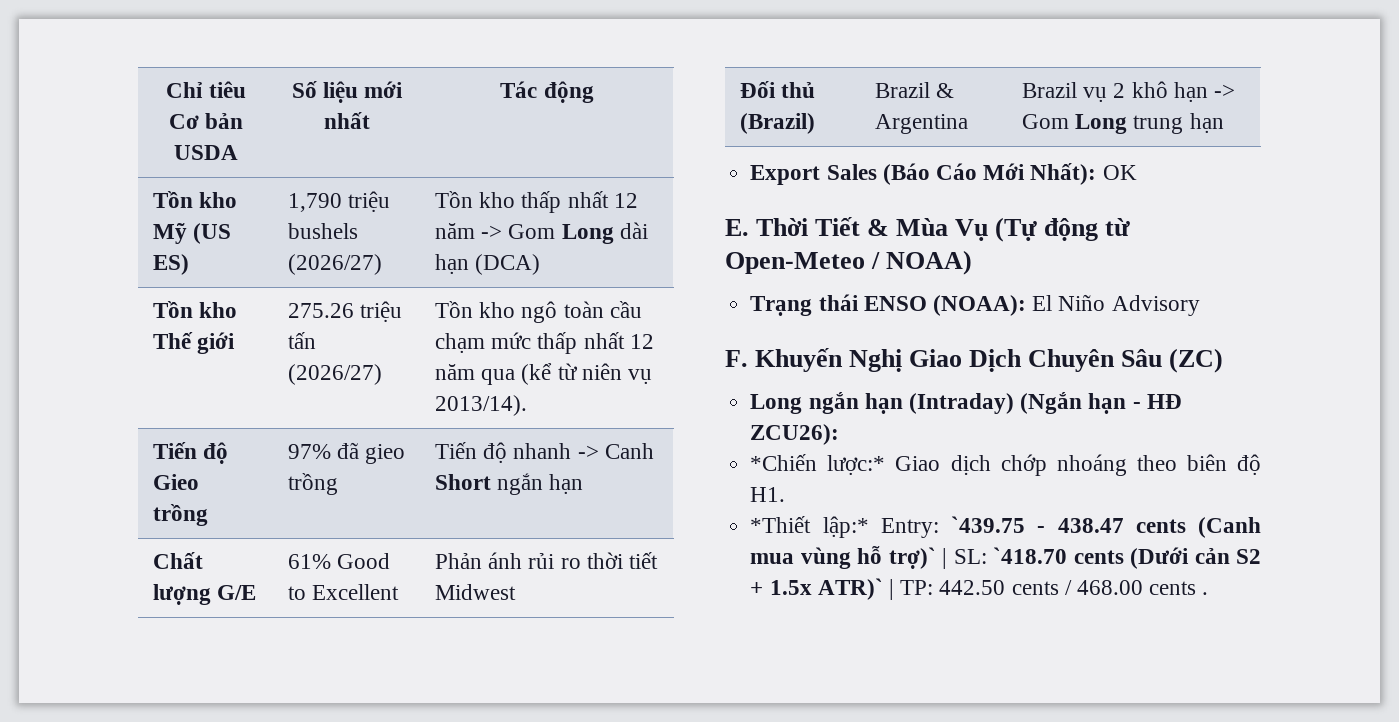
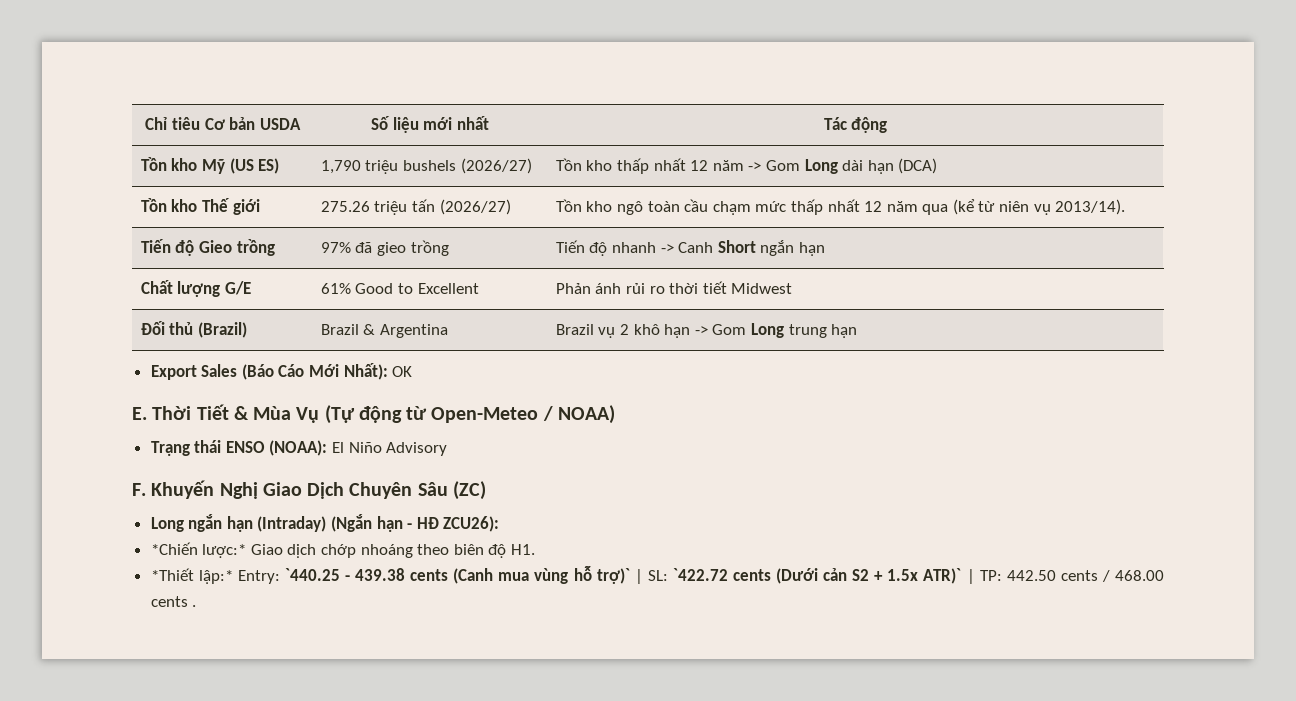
[951,516,1124,533] `439.75 - 438.47 -> [284,568,406,581] `440.25 - 439.38
[993,547,1068,564] `418.70 -> [672,568,728,581] `422.72

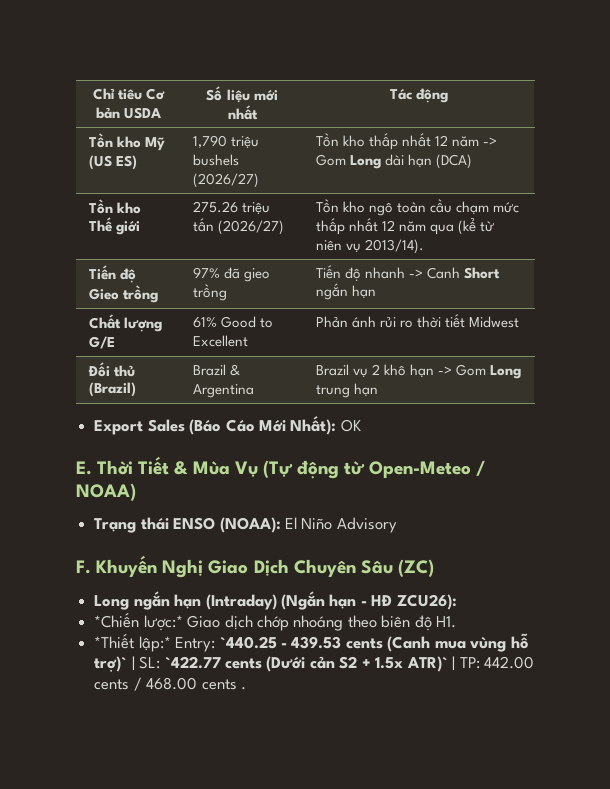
[355,568,406,581] 439.38 -> [291,636,342,649] 439.53
[672,568,728,581] `422.72 -> [164,656,221,669] `422.77
[1006,570,1056,581] 442.50 -> [484,656,535,669] 442.00

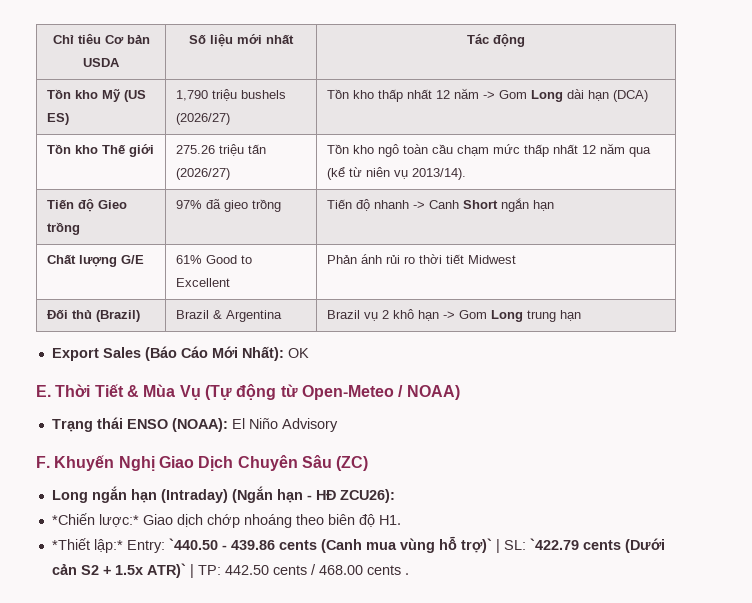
[219,636,342,649] `440.25 - 439.53 -> [168,538,275,550] `440.50 - 439.86
[164,656,221,669] `422.77 -> [529,538,579,550] `422.79
[484,656,535,669] 442.00 -> [224,565,269,575] 442.50

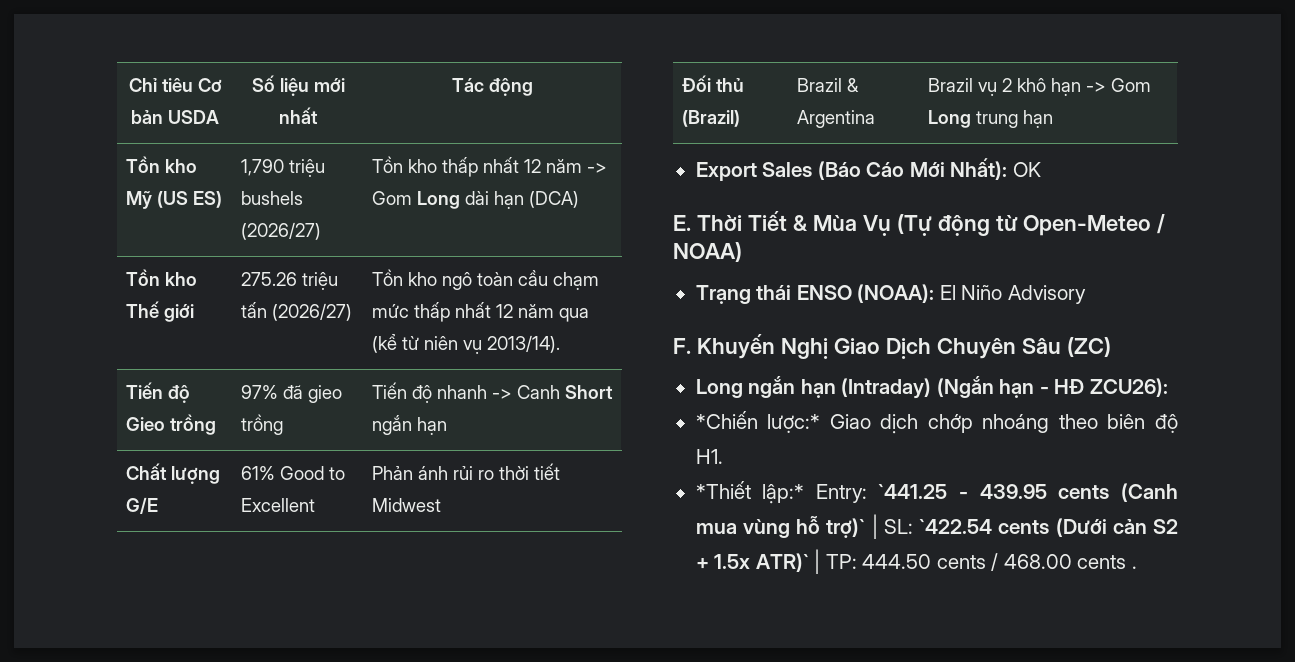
[168,538,275,550] `440.50 - 439.86 -> [878,484,1047,499] `441.25 - 439.95
[529,538,579,550] `422.79 -> [919,519,993,534] `422.54
[224,565,269,575] 442.50 -> [862,554,932,569] 444.50

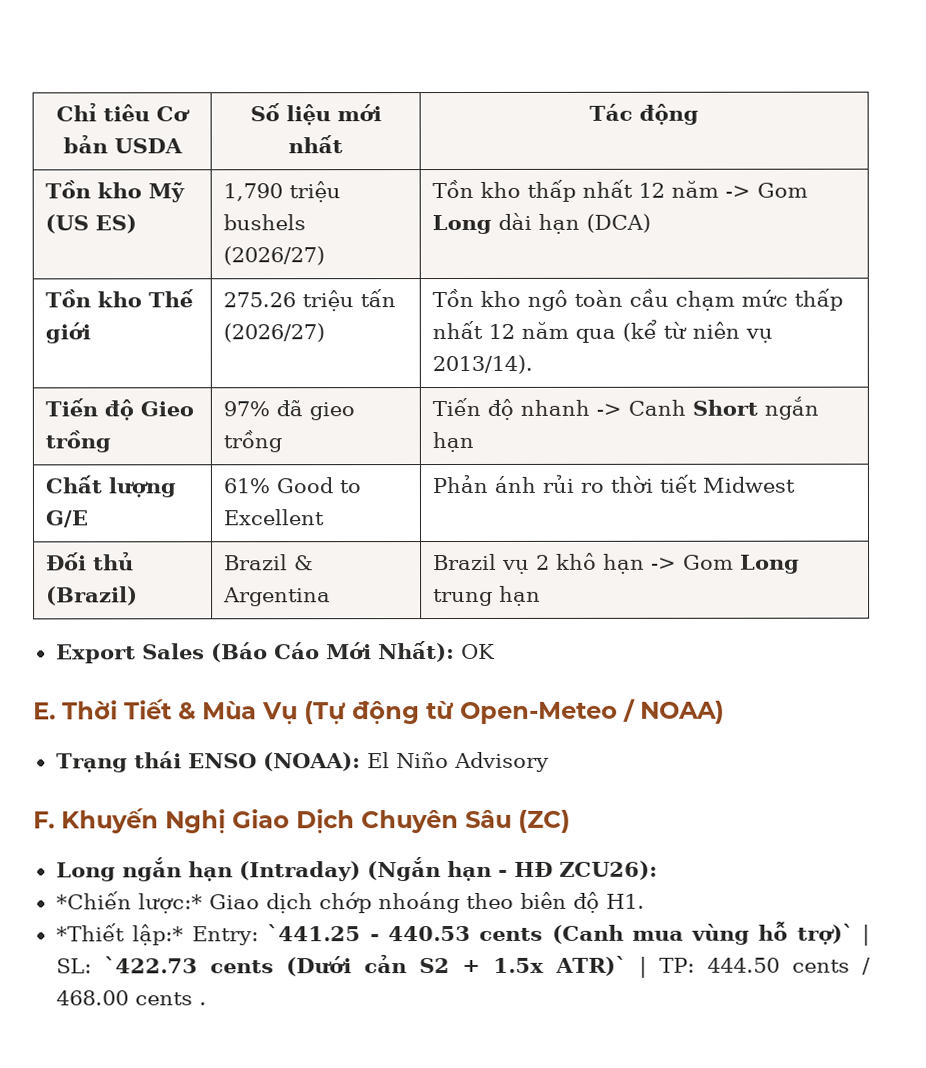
[979,484,1047,499] 439.95 -> [387,925,471,942] 440.53
[919,519,993,534] `422.54 -> [103,956,198,974] `422.73

